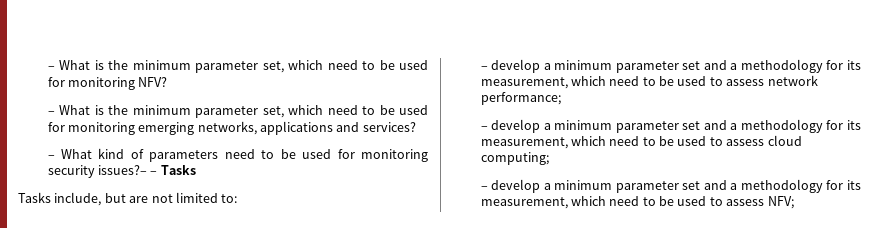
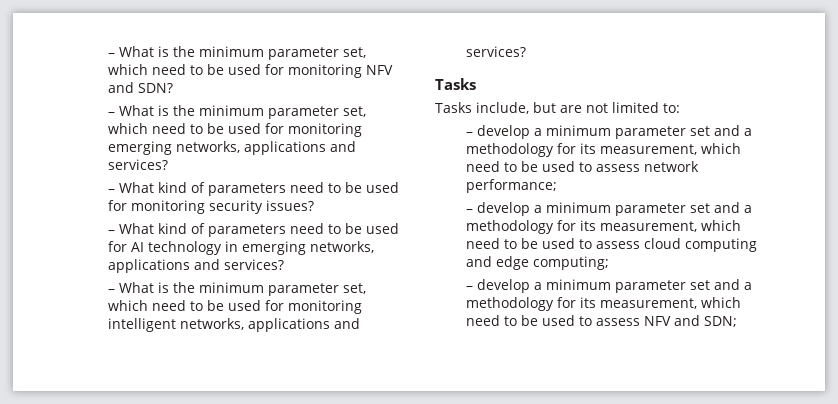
[138,77,168,87] NFV? -> [366,65,394,75] [108,82,174,93] NFV and SDN?
[97,165,158,175] issues?– – -> [266,200,315,211] [108,223,400,237] [108,241,375,255] [108,259,285,273] [108,282,367,296] [108,300,363,314] [108,318,361,332] [466,46,527,57] issues? // – What kind of parameters need to be used for AI technology in emerging networks, applications and services? // – What is the minimum parameter set, which need to be used for monitoring intelligent networks, applications and services? //
(802, 140) none -> [685,238,758,252] [466,256,530,270] computing and edge
[767,196,794,209] NFV; -> [644,315,738,327] NFV and SDN;

